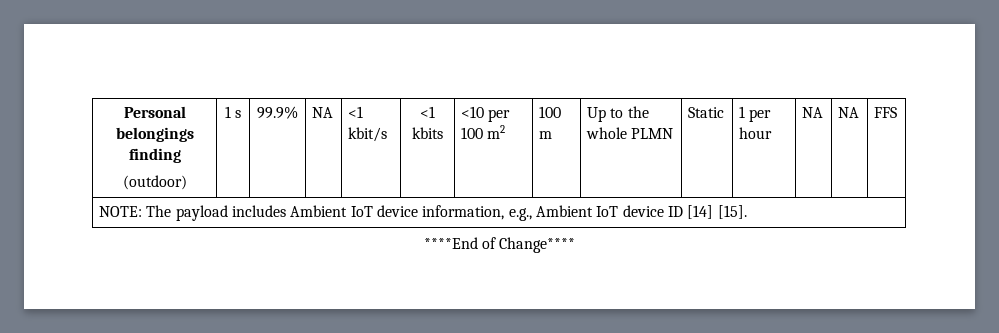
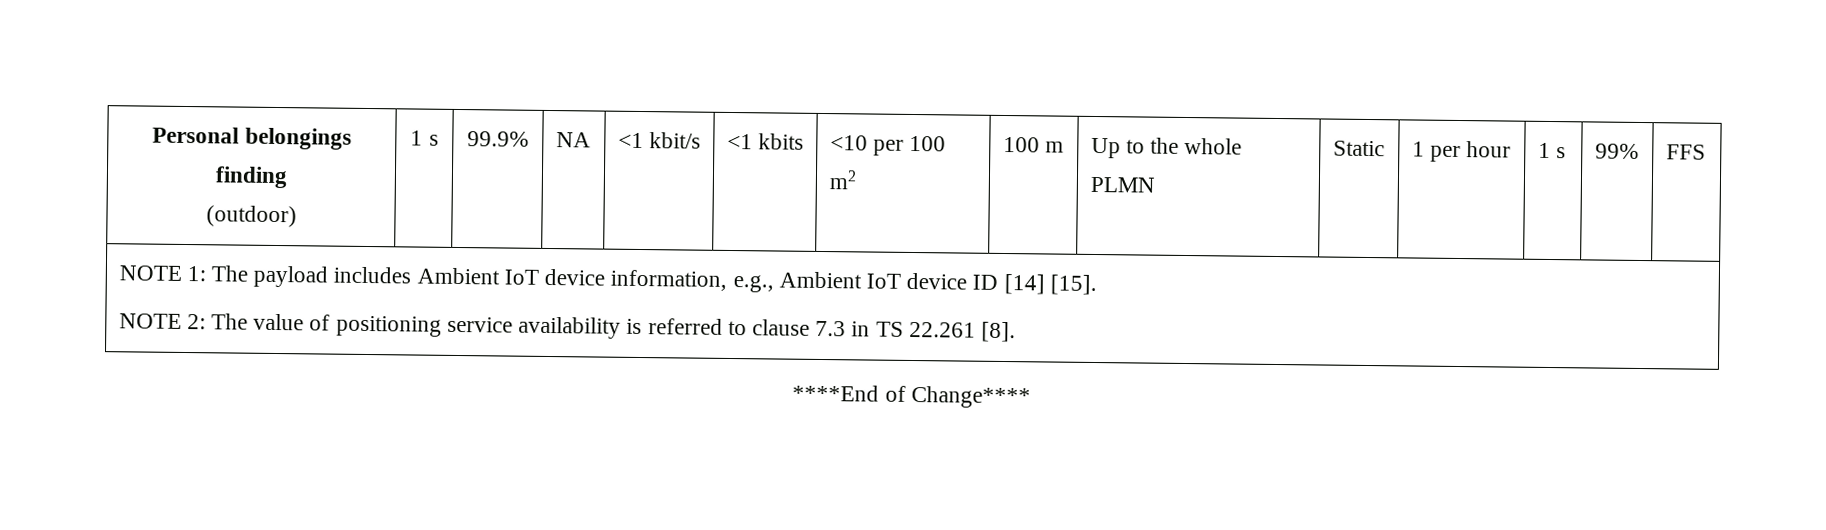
[802,107,824,118] [838,107,860,118] NA | NA -> [1537,142,1566,159] [1594,143,1639,159] 1 s | 99%
[99,206,143,217] NOTE: -> [118,265,206,282] NOTE 1:
(747, 212) none -> [118,313,1016,343] // NOTE 2: The value of positioning service availability is referred to clause 7.3 in TS 22.261 [8].

